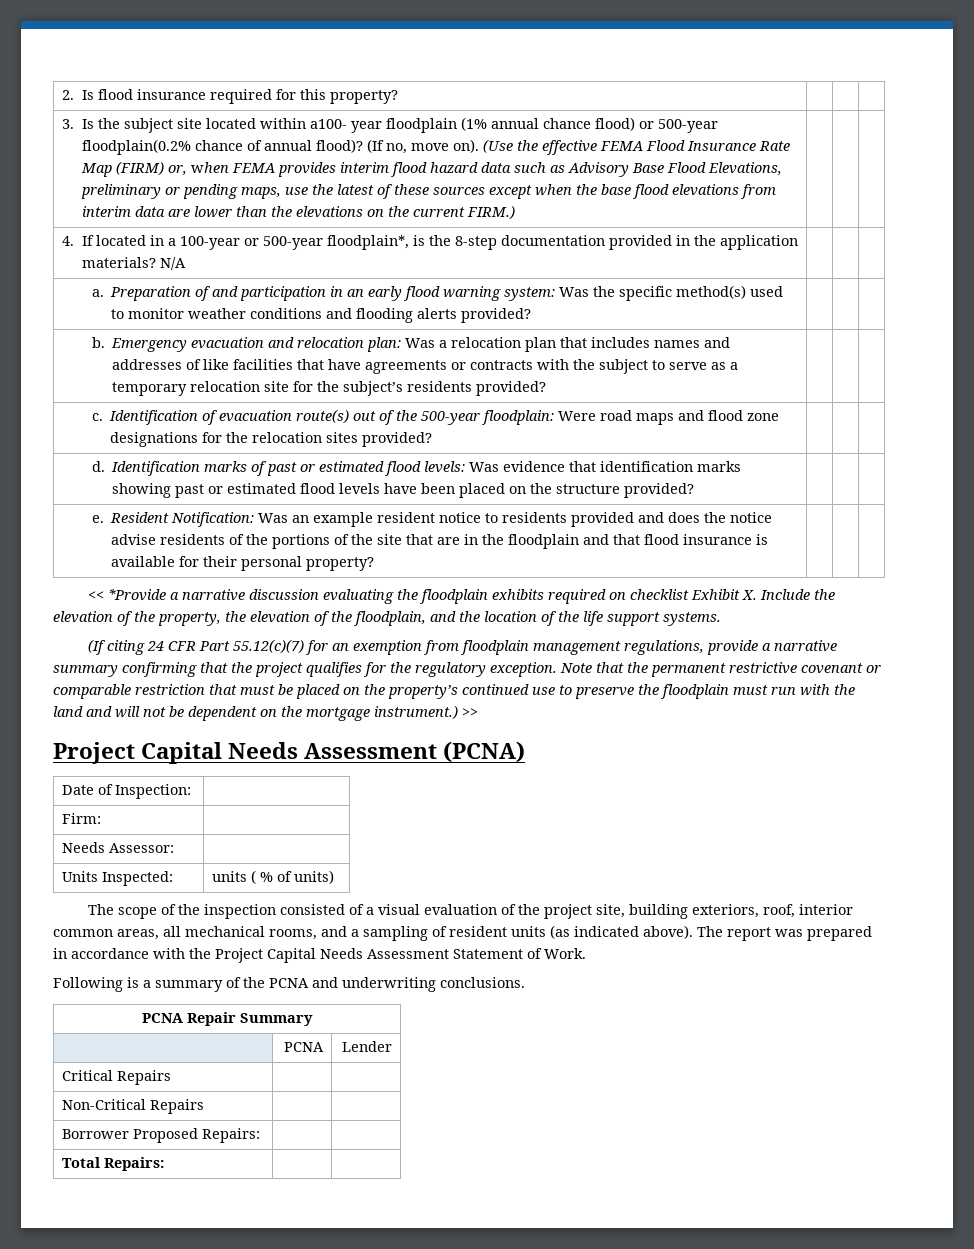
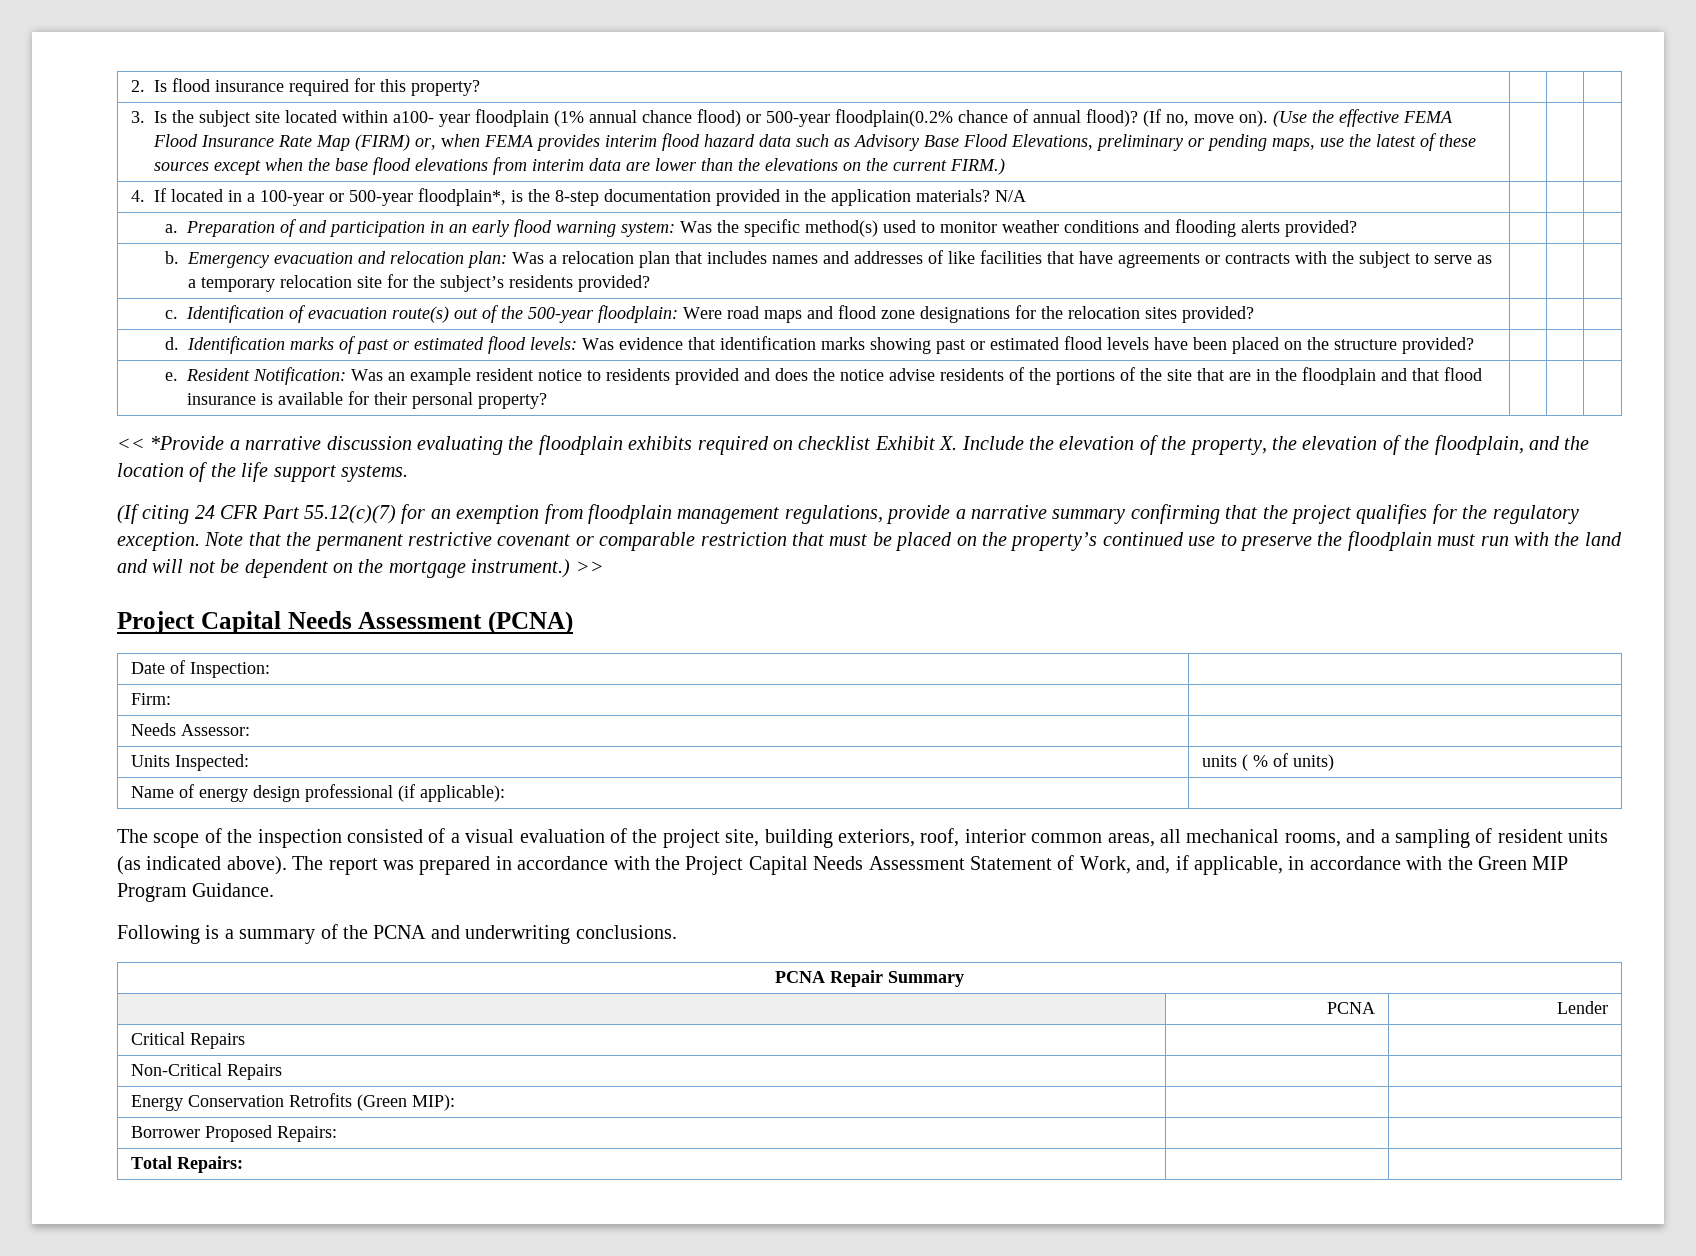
(335, 877) none -> [130,784,505,802] // Name of energy design professional (if applicable): |
[544,948,586,959] Work. -> [1079,855,1569,875] [117,883,275,902] Work, and, if applicable, in accordance with the Green MIP Program Guidance.
(205, 1106) none -> [130,1093,455,1111] // Energy Conservation Retrofits (Green MIP): | |

